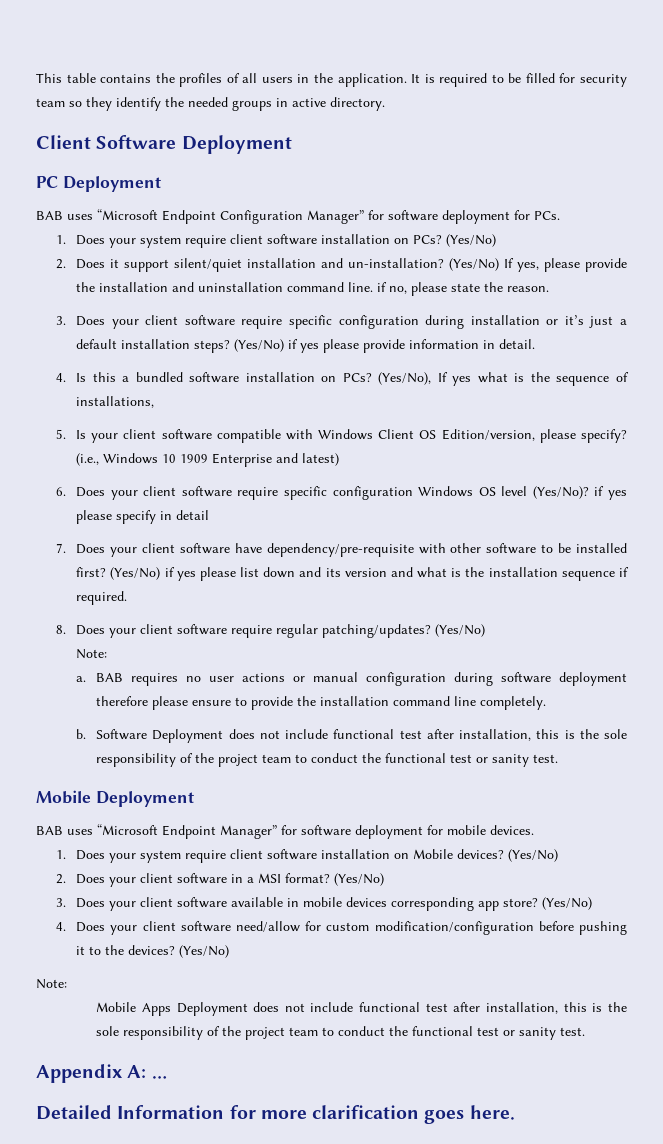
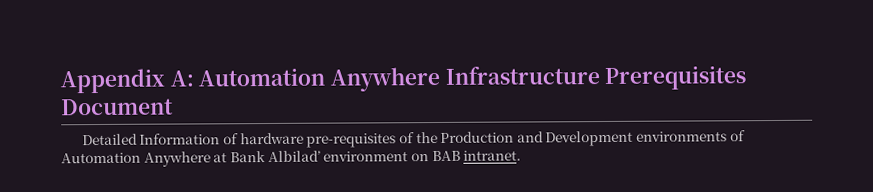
[36,73,627,87] [36,97,385,111] [36,135,292,154] [36,176,161,192] [36,209,560,224] [56,234,497,248] [56,258,627,272] [76,282,550,296] [56,315,627,329] [76,339,536,353] [56,372,629,386] [76,396,155,408] [56,429,627,443] [76,453,340,467] [56,486,627,500] [76,510,210,524] [56,543,627,557] [76,567,629,581] [76,591,128,605] [56,624,486,638] [76,649,108,659] [76,672,627,686] [96,696,547,710] [76,729,627,743] [96,753,559,767] [36,790,194,807] [36,824,534,839] [56,849,559,863] [56,873,385,887] [56,897,593,911] [56,921,627,935] [76,945,230,958] [36,979,67,989] [96,1002,628,1016] [96,1026,586,1040] [36,1064,167,1083] [36,1105,515,1124] This table contains the profiles of all users in the application. It is required to be filled for security team so they identify the needed groups in active directory. // Client Software Deployment // PC Deployment // BAB uses “Microsoft Endpoint Configuration Manager” for software deployment for PCs. // 1. Does your system require client software installation on PCs? (Yes/No) // 2. Does it support silent/quiet installation and un-installation? (Yes/No) If yes, please provide the installation and uninstallation command line. if no, please state the reason. // 3. Does your client software require specific configuration during installation or it’s just a default installation steps? (Yes/No) if yes please provide information in detail. // 4. Is this a bundled software installation on PCs? (Yes/No), If yes what is the sequence of installations, // 5. Is your client software compatible with Windows Client OS Edition/version, please specify? (i.e., Windows 10 1909 Enterprise and latest) // 6. Does your client software require specific configuration Windows OS level (Yes/No)? if yes please specify in detail // 7. Does your client software have dependency/pre-requisite with other software to be installed first? (Yes/No) if yes please list down and its version and what is the installation sequence if required. // 8. Does your client software require regular patching/updates? (Yes/No) // Note: // a. BAB requires no user actions or manual configuration during software deployment therefore please ensure to provide the installation command line completely. // b. Software Deployment does not include functional test after installation, this is the sole responsibility of the project team to conduct the functional test or sanity test. // Mobile Deployment // BAB uses “Microsoft Endpoint Manager” for software deployment for mobile devices. // 1. Does your system require client software installation on Mobile devices? (Yes/No) // 2. Does your client software in a MSI format? (Yes/No) // 3. Does your client software available in mobile devices corresponding app store? (Yes/No) // 4. Does your client software need/allow for custom modification/configuration before pushing it to the devices? (Yes/No) // Note: // Mobile Apps Deployment does not include functional test after installation, this is the sole responsibility of the project team to conduct the functional test or sanity test. // Appendix A: … // Detailed Information for more clarification goes here. -> [60,65,747,94] [61,98,174,116] [81,130,746,148] [61,150,522,167] Appendix A: Automation Anywhere Infrastructure Prerequisites Document // Detailed Information of hardware pre-requisites of the Production and Development environments of Automation Anywhere at Bank Albilad’ environment on BAB intranet.

